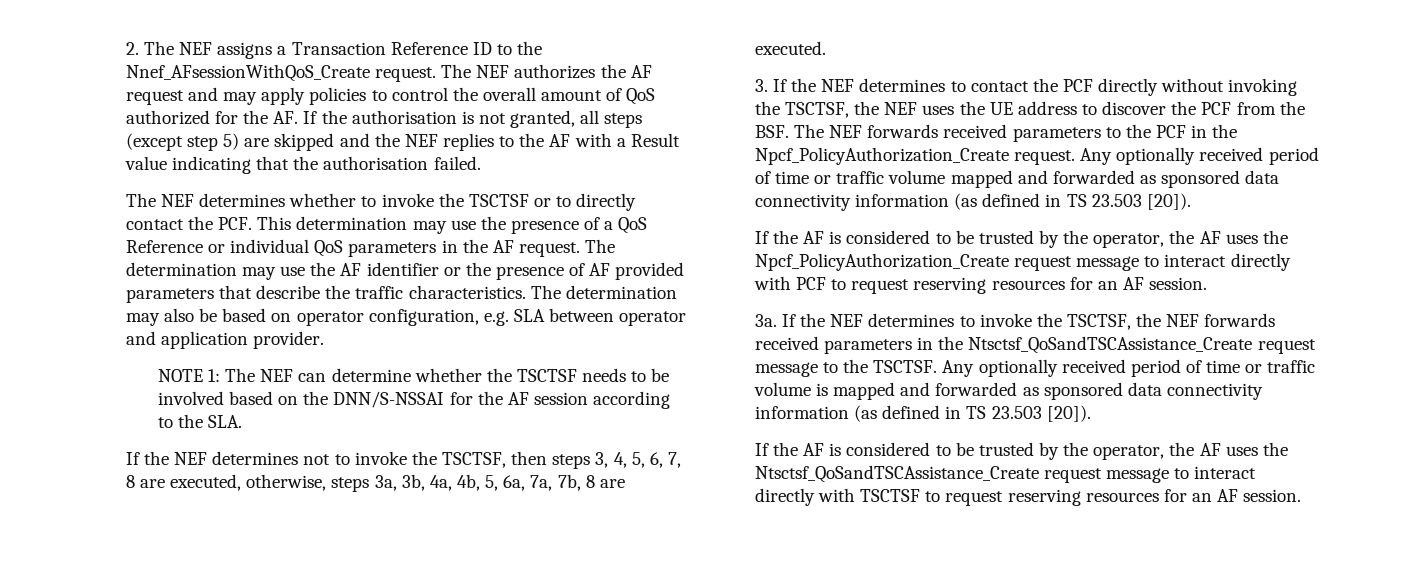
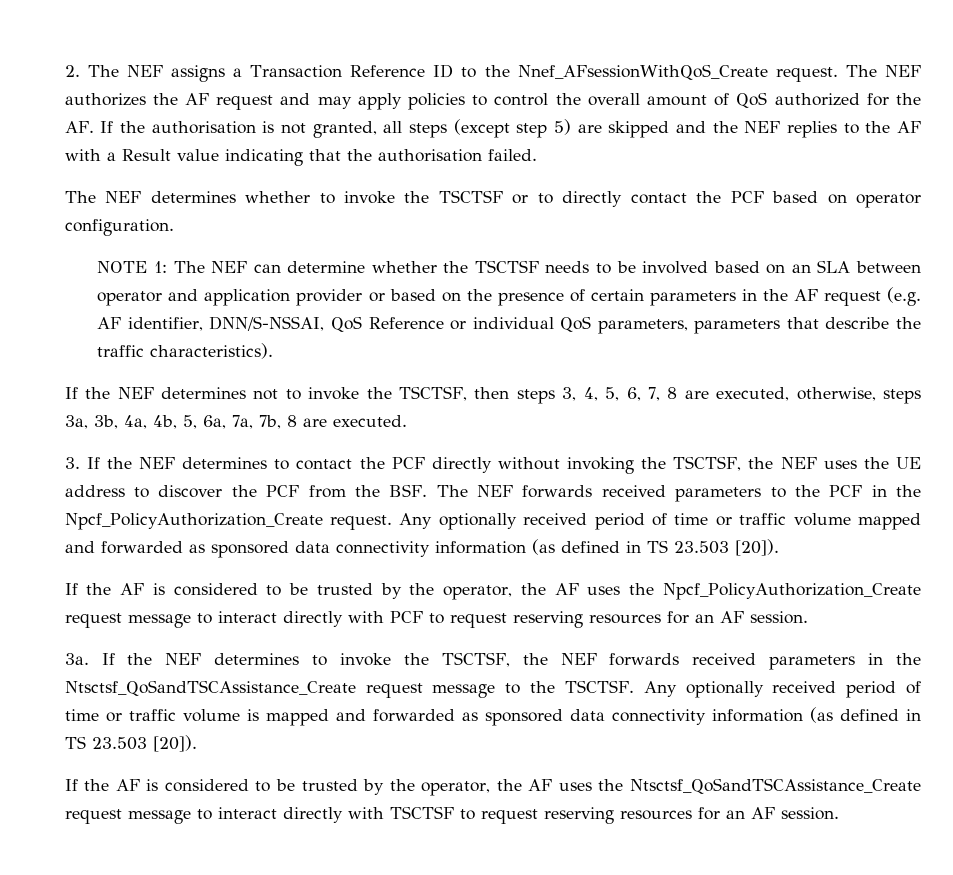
[218,216,648,234] [125,239,616,257] [125,262,685,280] [125,285,677,303] [125,308,687,326] [125,331,325,349] PCF. This determination may use the presence of a QoS Reference or individual QoS parameters in the AF request. The determination may use the AF identifier or the presence of AF provided parameters that describe the traffic characteristics. The determination may also be based on operator configuration, e.g. SLA between operator and application provider. -> [730,191,921,208] [64,219,174,236] PCF based on operator configuration.
[303,391,671,409] [157,414,243,428] the DNN/S-NSSAI for the AF session according to the SLA. -> [791,260,922,273] [97,287,921,306] [97,316,921,334] [97,343,274,359] an SLA between operator and application provider or based on the presence of certain parameters in the AF request (e.g. AF identifier, DNN/S-NSSAI, QoS Reference or individual QoS parameters, parameters that describe the traffic characteristics).

